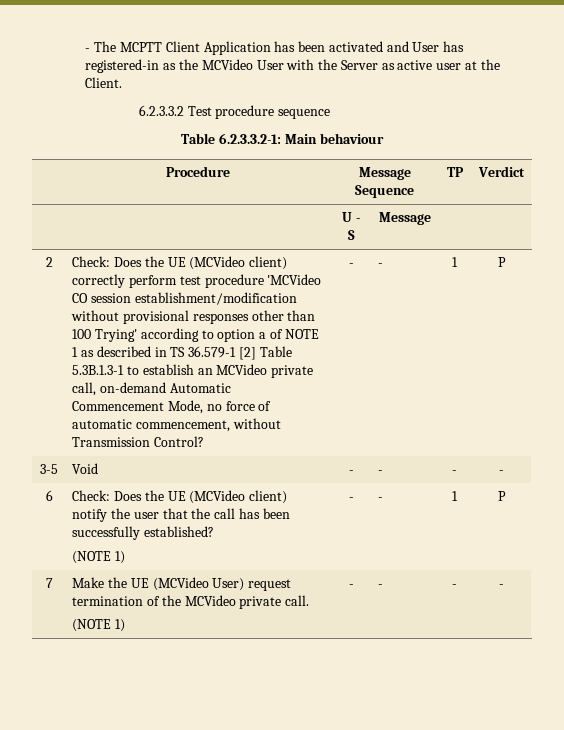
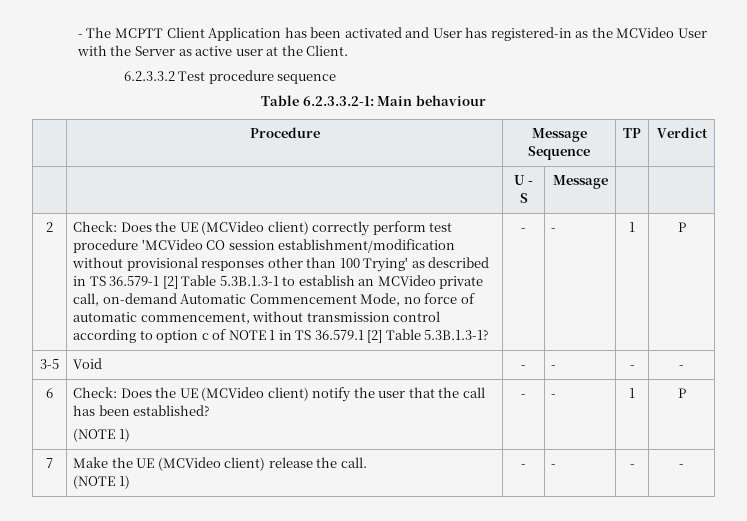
[140,328,319,342] [72,347,79,357] according to option a of NOTE 1 -> (409, 264) none
[72,436,205,447] Transmission Control? -> [306,311,441,322] [73,329,490,343] transmission control according to option c of NOTE 1 in TS 36.579.1 [2] Table 5.3B.1.3-1?
[72,526,141,540] successfully -> (130, 410) none
[212,578,292,591] [72,595,282,609] User) request termination of the MCVideo private -> [224,457,338,471] client) release the

